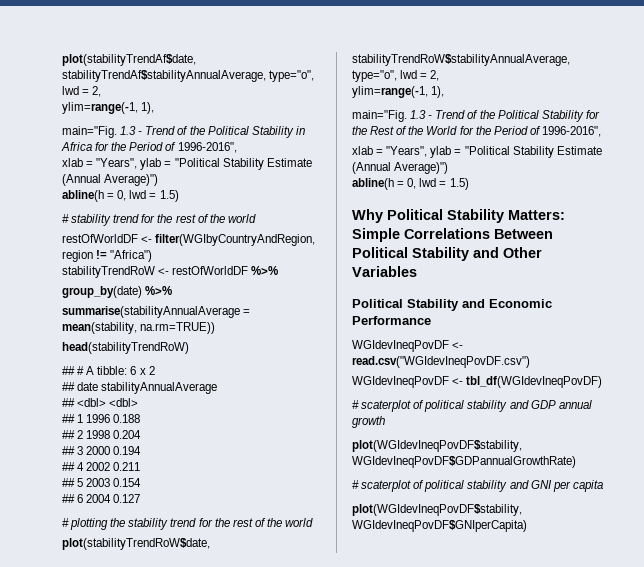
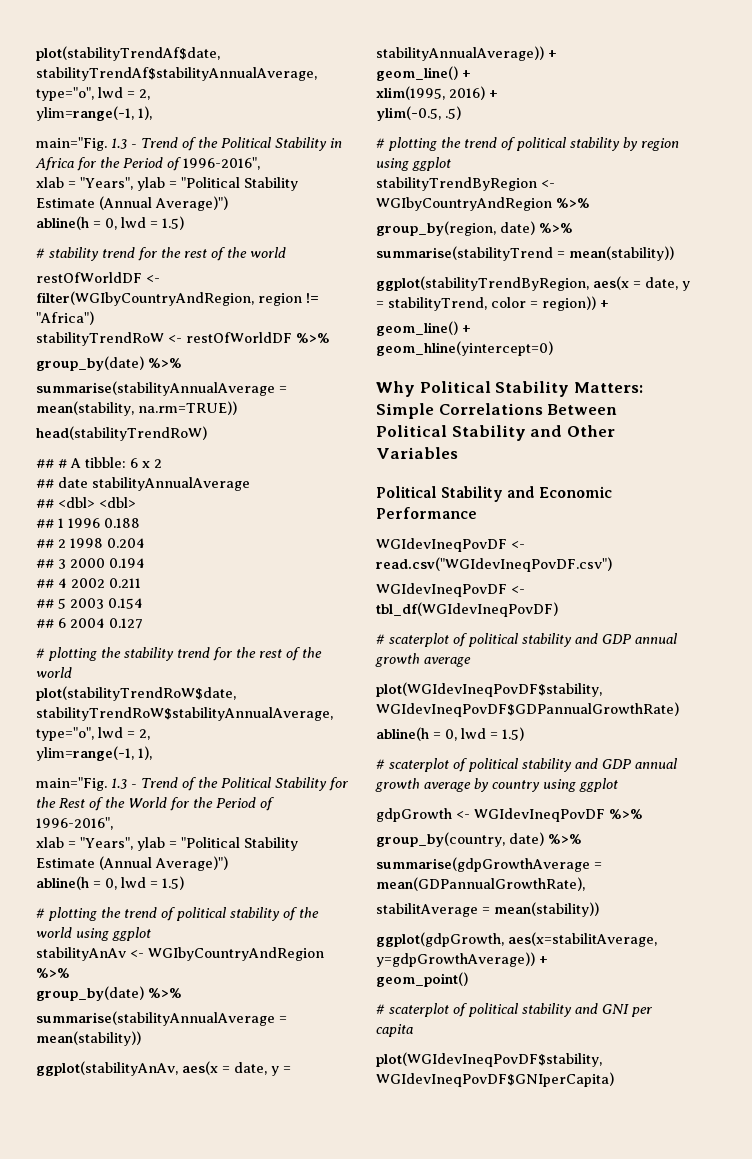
(469, 184) none -> [36,907,319,921] [36,927,151,941] [36,947,324,961] [36,968,70,978] [36,986,182,1001] [36,1011,287,1026] [36,1031,141,1046] [36,1061,291,1076] [376,46,557,61] [376,66,471,81] [376,86,498,100] [376,106,461,121] [376,137,679,151] [376,157,451,171] [376,177,555,191] [376,197,590,211] [376,221,573,236] [376,246,674,261] [376,276,690,291] [376,296,609,311] [376,321,471,336] [376,341,553,356] // # plotting the trend of political stability of the world using ggplot // stabilityAnAv <- WGIbyCountryAndRegion %>% // group_by(date) %>% // summarise(stabilityAnnualAverage = mean(stability)) // ggplot(stabilityAnAv, aes(x = date, y = stabilityAnnualAverage)) + // geom_line() + // xlim(1995, 2016) + // ylim(-0.5, .5) // # plotting the trend of political stability by region using ggplot // stabilityTrendByRegion <- WGIbyCountryAndRegion %>% // group_by(region, date) %>% // summarise(stabilityTrend = mean(stability)) // ggplot(stabilityTrendByRegion, aes(x = date, y = stabilityTrend, color = region)) + // geom_line() + // geom_hline(yintercept=0)
(385, 422) none -> [424,657,471,667] average
(576, 462) none -> [376,727,524,741] [376,758,678,772] [375,778,618,792] [376,808,643,822] [376,832,582,847] [376,857,602,872] [376,877,585,891] [376,902,599,917] [376,932,657,947] [376,952,548,967] [376,972,468,987] // abline(h = 0, lwd = 1.5) // # scaterplot of political stability and GDP annual growth average by country using ggplot // gdpGrowth <- WGIdevIneqPovDF %>% // group_by(country, date) %>% // summarise(gdpGrowthAverage = mean(GDPannualGrowthRate), // stabilitAverage = mean(stability)) // ggplot(gdpGrowth, aes(x=stabilitAverage, y=gdpGrowthAverage)) + // geom_point()

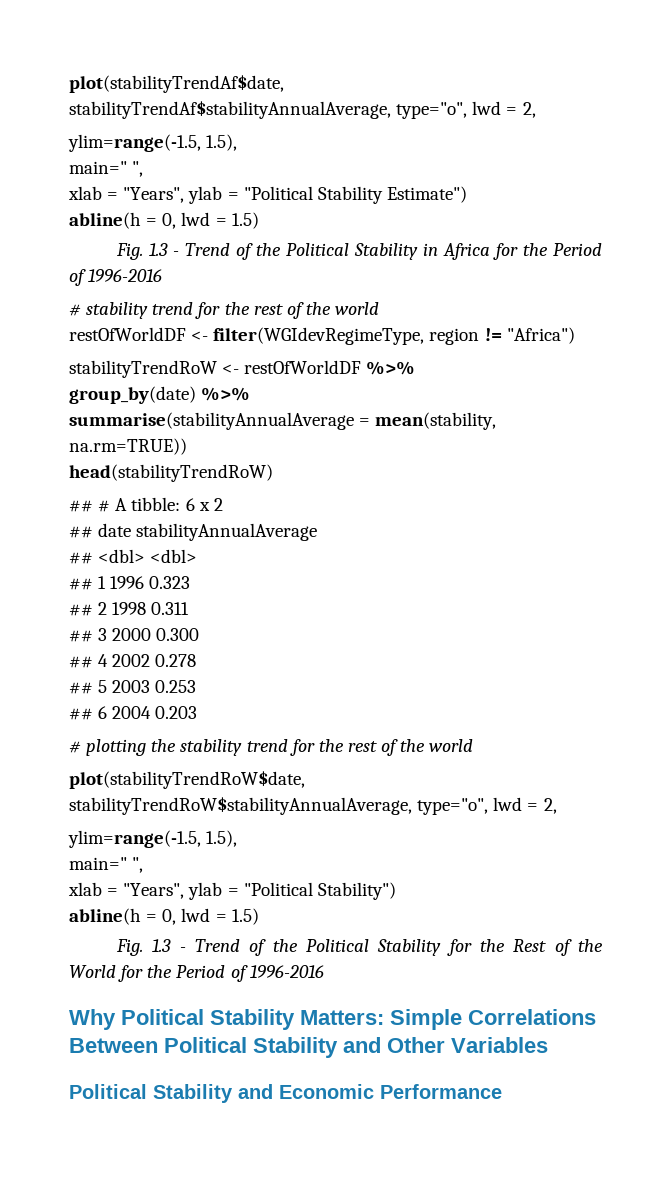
[36,106,152,121] [36,137,107,151] ylim=range(-1, 1), // main="Fig. -> [68,134,238,152] [69,161,144,177] [68,186,467,204] [69,212,259,229] [115,243,143,260] ylim=range(-1.5, 1.5), // main=" ", // xlab = "Years", ylab = "Political Stability Estimate") // abline(h = 0, lwd = 1.5) // Fig.
[183,157,260,170] [36,177,298,191] [36,196,228,211] [36,216,184,230] 1996-2016", // xlab = "Years", ylab = "Political Stability Estimate (Annual Average)") // abline(h = 0, lwd = 1.5) -> [88,269,163,282] 1996-2016
[36,291,254,306] filter(WGIbyCountryAndRegion, -> [213,327,425,345] filter(WGIdevRegimeType,
[104,518,140,528] 0.188 -> [149,576,191,589] 0.323
[107,538,145,548] 0.204 -> [151,602,190,615] 0.311
[109,558,145,568] 0.194 -> [156,628,200,641] 0.300
[109,578,141,588] 0.211 -> [155,654,197,667] 0.278
[108,598,143,609] 0.154 -> [155,680,197,693] 0.253
[109,618,143,629] 0.127 -> [155,706,198,719] 0.203
[36,746,152,761] [36,777,107,791] ylim=range(-1, 1), // main="Fig. -> [68,830,238,848] [69,857,144,873] [68,882,396,900] [69,908,259,925] [115,939,143,956] ylim=range(-1.5, 1.5), // main=" ", // xlab = "Years", ylab = "Political Stability") // abline(h = 0, lwd = 1.5) // Fig.
[36,817,113,830] [36,837,298,851] [36,856,228,871] [36,876,184,890] [36,907,319,921] [36,927,151,941] [36,947,324,961] [36,968,70,978] [36,986,182,1001] [36,1011,287,1026] [36,1031,141,1046] [36,1061,291,1076] [376,46,557,61] [376,66,471,81] [376,86,498,100] [376,106,461,121] [376,137,679,151] [376,157,451,171] [376,177,555,191] [376,197,590,211] [376,221,573,236] [376,246,674,261] [376,276,690,291] [376,296,609,311] [376,321,471,336] [376,341,553,356] 1996-2016", // xlab = "Years", ylab = "Political Stability Estimate (Annual Average)") // abline(h = 0, lwd = 1.5) // # plotting the trend of political stability of the world using ggplot // stabilityAnAv <- WGIbyCountryAndRegion %>% // group_by(date) %>% // summarise(stabilityAnnualAverage = mean(stability)) // ggplot(stabilityAnAv, aes(x = date, y = stabilityAnnualAverage)) + // geom_line() + // xlim(1995, 2016) + // ylim(-0.5, .5) // # plotting the trend of political stability by region using ggplot // stabilityTrendByRegion <- WGIbyCountryAndRegion %>% // group_by(region, date) %>% // summarise(stabilityTrend = mean(stability)) // ggplot(stabilityTrendByRegion, aes(x = date, y = stabilityTrend, color = region)) + // geom_line() + // geom_hline(yintercept=0) -> [249,965,324,978] 1996-2016
[376,538,525,552] [376,557,612,572] [376,583,525,597] [376,602,558,617] [376,633,678,647] [375,653,471,667] [376,682,602,697] [376,702,679,717] [376,727,524,741] [376,758,678,772] [375,778,618,792] [376,808,643,822] [376,832,582,847] [376,857,602,872] [376,877,585,891] [376,902,599,917] [376,932,657,947] [376,952,548,967] [376,972,468,987] [376,1003,653,1017] [376,1024,413,1037] [376,1052,602,1067] [376,1072,614,1087] // WGIdevIneqPovDF <- read.csv("WGIdevIneqPovDF.csv") // WGIdevIneqPovDF <- tbl_df(WGIdevIneqPovDF) // # scaterplot of political stability and GDP annual growth average // plot(WGIdevIneqPovDF$stability, WGIdevIneqPovDF$GDPannualGrowthRate) // abline(h = 0, lwd = 1.5) // # scaterplot of political stability and GDP annual growth average by country using ggplot // gdpGrowth <- WGIdevIneqPovDF %>% // group_by(country, date) %>% // summarise(gdpGrowthAverage = mean(GDPannualGrowthRate), // stabilitAverage = mean(stability)) // ggplot(gdpGrowth, aes(x=stabilitAverage, y=gdpGrowthAverage)) + // geom_point() // # scaterplot of political stability and GNI per capita // plot(WGIdevIneqPovDF$stability, WGIdevIneqPovDF$GNIperCapita) -> (502, 1091) none

